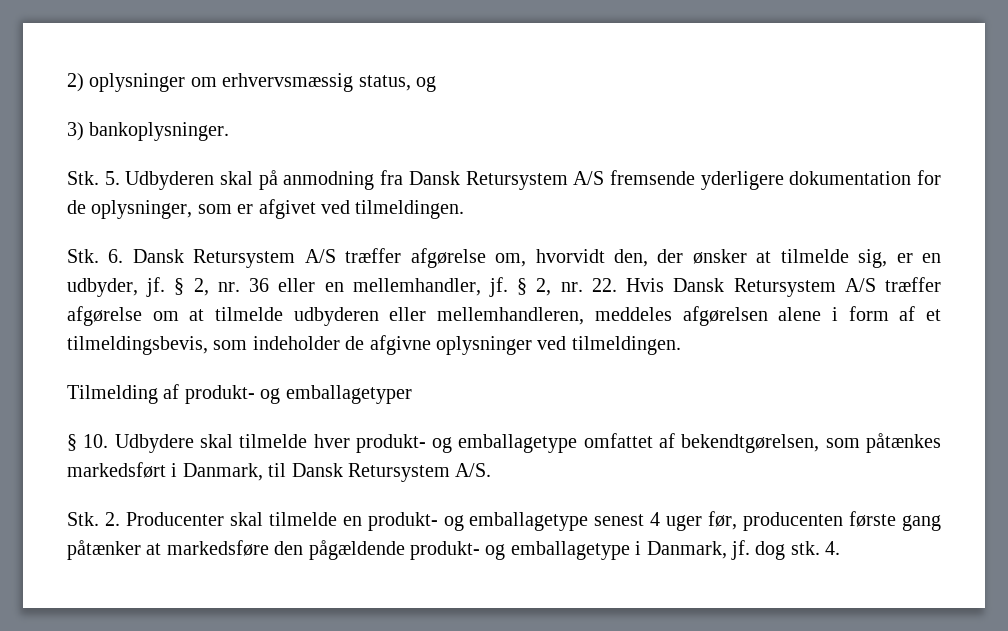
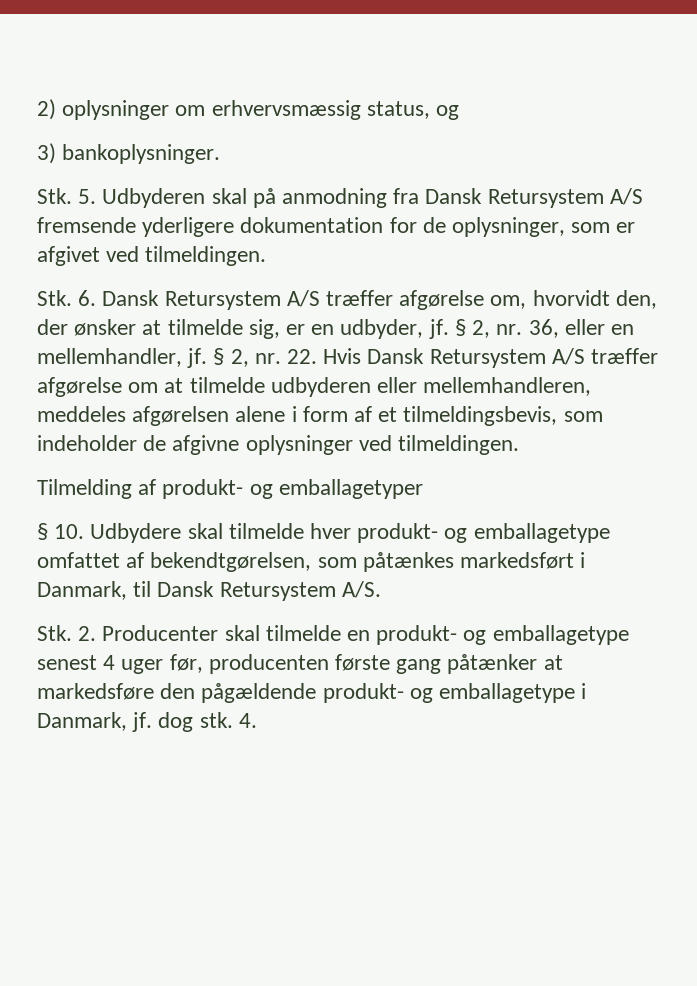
[249,278,270,292] 36 -> [528,319,559,338] 36,

